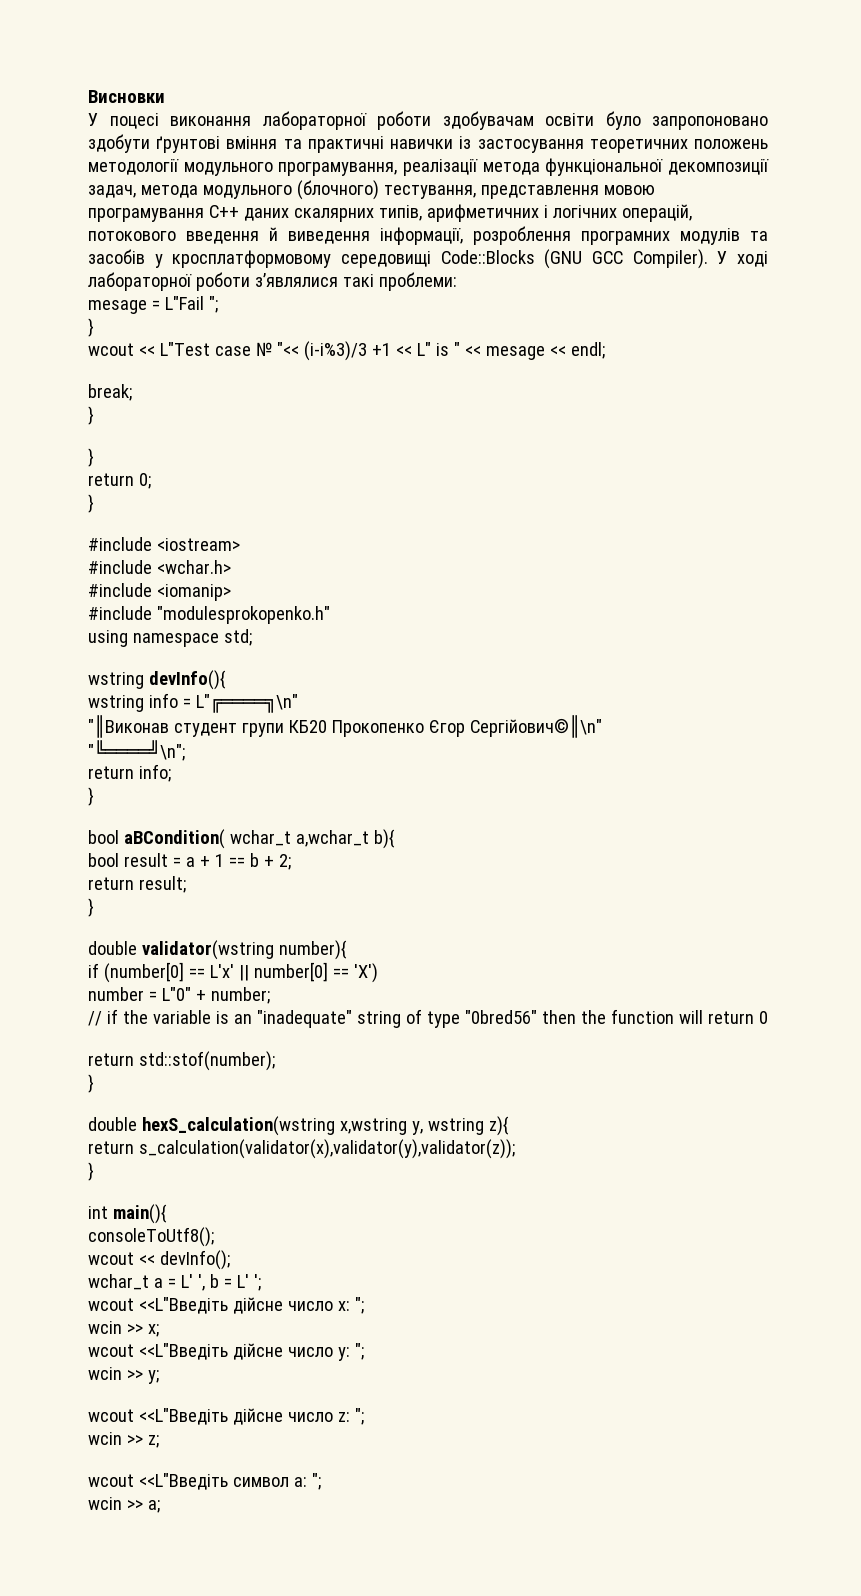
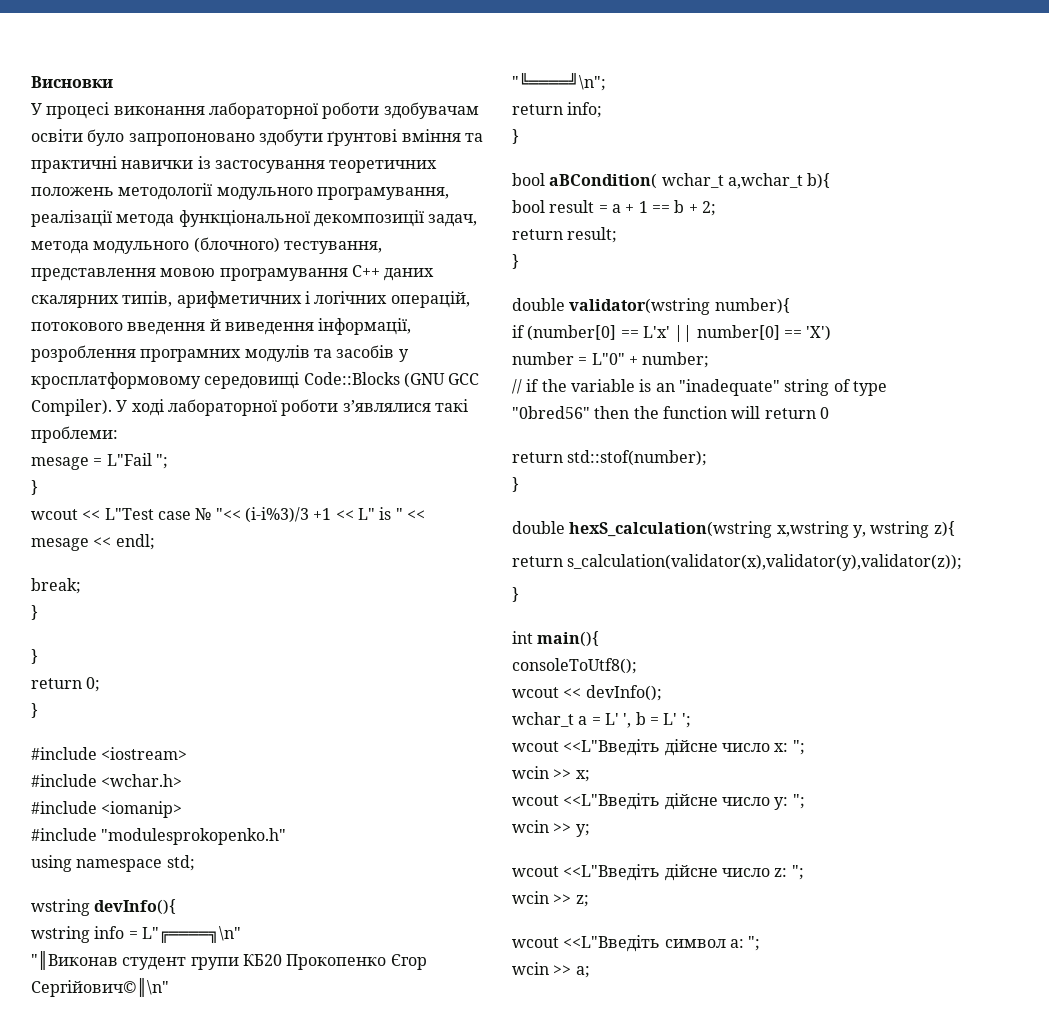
[109,113,159,129] поцесі -> [46,102,110,119] процесі

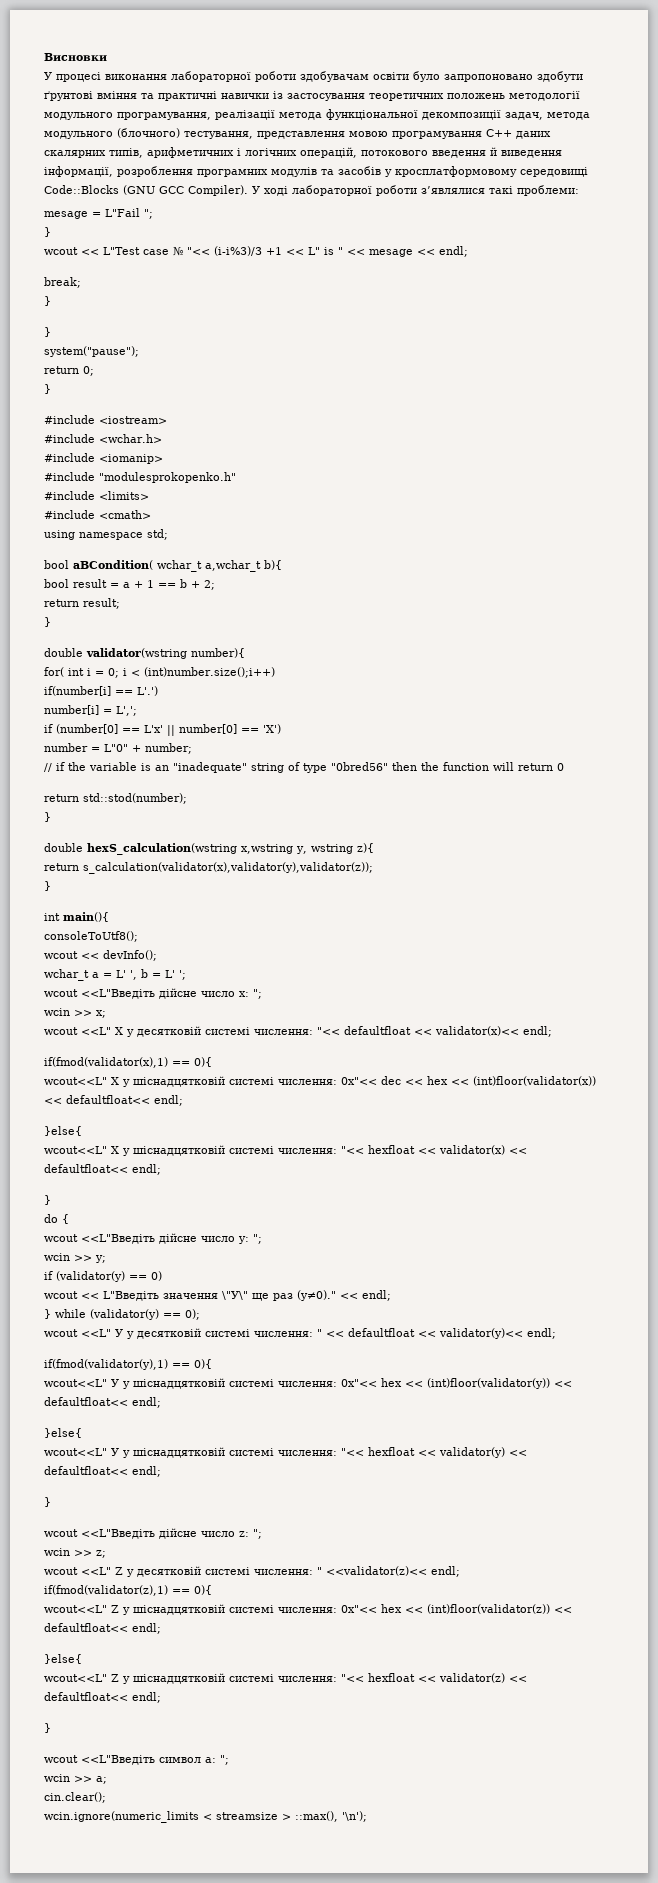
(38, 656) none -> [44,346,139,357] // system("pause");
(287, 836) none -> [44,491,149,500] [44,510,151,519] // #include <limits> // #include <cmath>
[31,899,177,916] [31,926,241,943] [31,950,427,970] [31,977,169,997] [512,72,606,91] [512,102,603,118] [512,129,519,144] // wstring devInfo(){ // wstring info = L"╔════╗\n" // "║Виконав студент групи КБ20 Прокопенко Єгор Сергійович©║\n" // "╚════╝\n"; // return info; // } -> (168, 534) none
(790, 306) none -> [44,667,275,678] [44,686,158,696] [44,705,137,716] // for( int i = 0; i < (int)number.size();i++) // if(number[i] == L'.') // number[i] = L',';
[567,450,708,466] std::stof(number); -> [83,793,187,804] std::stod(number);
(590, 776) none -> [44,1026,552,1037] [44,1057,212,1068] [44,1076,596,1087] [44,1095,183,1106] [44,1126,82,1136] [44,1145,527,1156] [44,1164,161,1175] [44,1195,51,1205] [44,1214,69,1224] // wcout <<L" Х у десятковій системі числення: "<< defaultfloat << validator(x)<< endl; // if(fmod(validator(x),1) == 0){ // wcout<<L" Х у шіснадцятковій системі числення: 0x"<< dec << hex << (int)floor(validator(x)) << defaultfloat<< endl; // }else{ // wcout<<L" Х у шіснадцятковій системі числення: "<< hexfloat << validator(x) << defaultfloat<< endl; // } // do {
(590, 830) none -> [44,1271,162,1282] [44,1290,391,1301] [44,1309,200,1320] [44,1328,556,1339] [44,1359,212,1370] [44,1378,572,1389] [44,1397,161,1408] [44,1428,82,1438] [44,1447,527,1458] [44,1466,161,1477] [44,1497,51,1507] // if (validator(y) == 0) // wcout << L"Введіть значення \"У\" ще раз (y≠0)." << endl; // } while (validator(y) == 0); // wcout <<L" У у десятковій системі числення: " << defaultfloat << validator(y)<< endl; // if(fmod(validator(y),1) == 0){ // wcout<<L" У у шіснадцятковій системі числення: 0x"<< hex << (int)floor(validator(y)) << defaultfloat<< endl; // }else{ // wcout<<L" У у шіснадцятковій системі числення: "<< hexfloat << validator(y) << defaultfloat<< endl; // }
(589, 901) none -> [44,1566,460,1577] [44,1585,212,1596] [44,1604,572,1615] [44,1623,161,1634] [44,1654,82,1664] [44,1673,527,1684] [44,1692,161,1703] [44,1723,51,1733] // wcout <<L" Z у десятковій системі числення: " <<validator(z)<< endl; // if(fmod(validator(z),1) == 0){ // wcout<<L" Z у шіснадцятковій системі числення: 0x"<< hex << (int)floor(validator(z)) << defaultfloat<< endl; // }else{ // wcout<<L" Z у шіснадцятковій системі числення: "<< hexfloat << validator(z) << defaultfloat<< endl; // }
(590, 972) none -> [44,1792,106,1803] [44,1811,367,1823] // cin.clear(); // wcin.ignore(numeric_limits < streamsize > ::max(), '\n');

